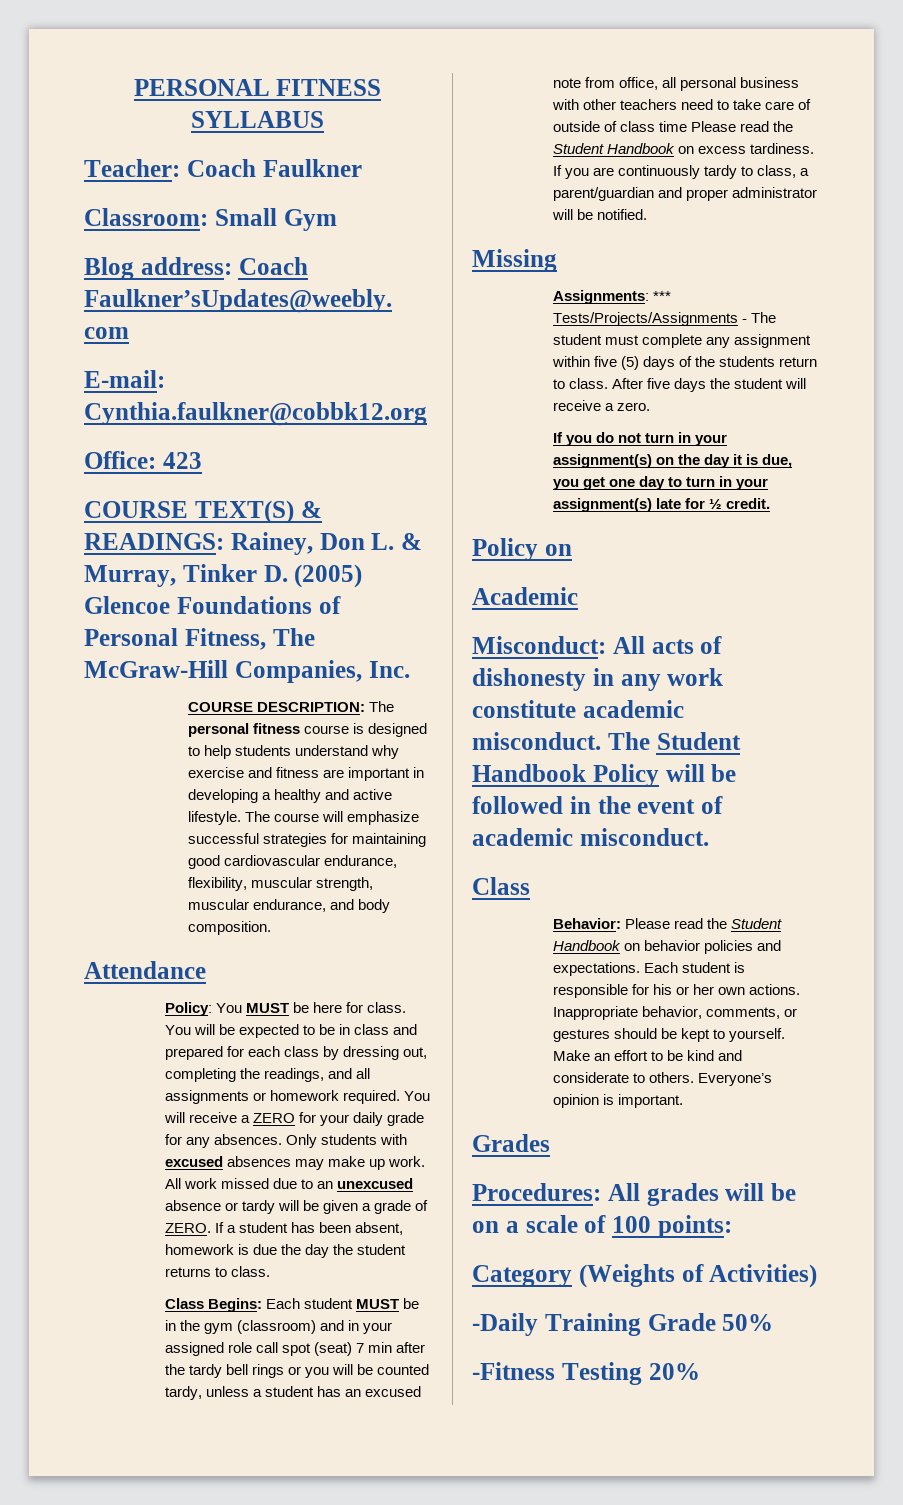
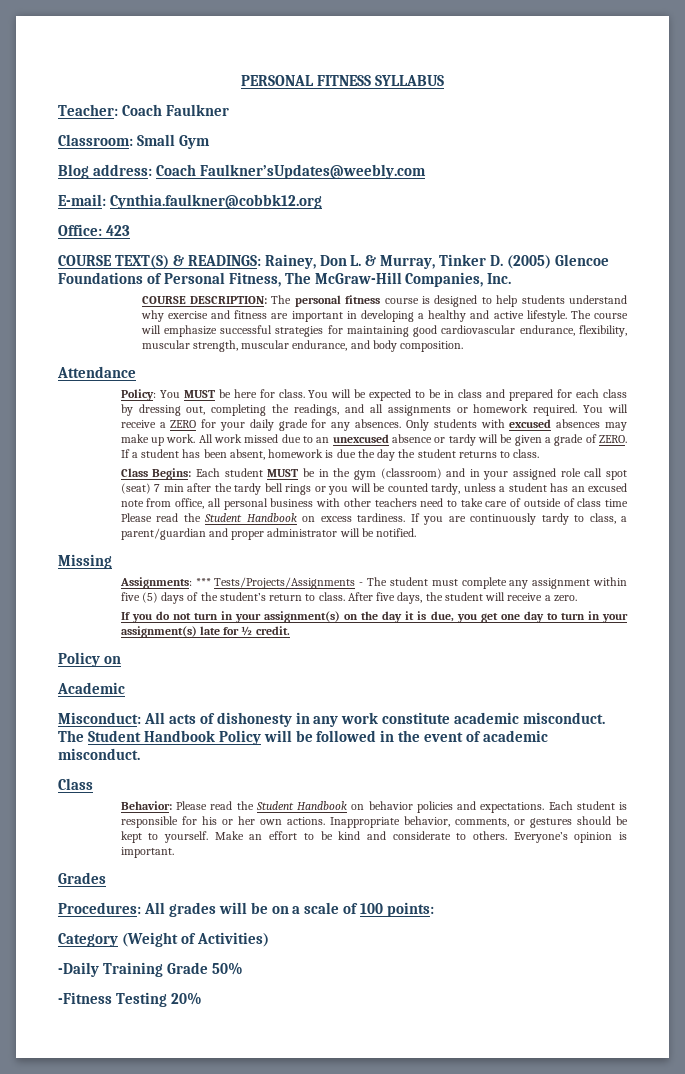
[718,356,775,367] students -> [219,592,266,601] student’s
[673,378,706,392] days -> [397,592,423,604] days,
[578,1264,675,1288] (Weights -> [121,932,178,947] (Weight

